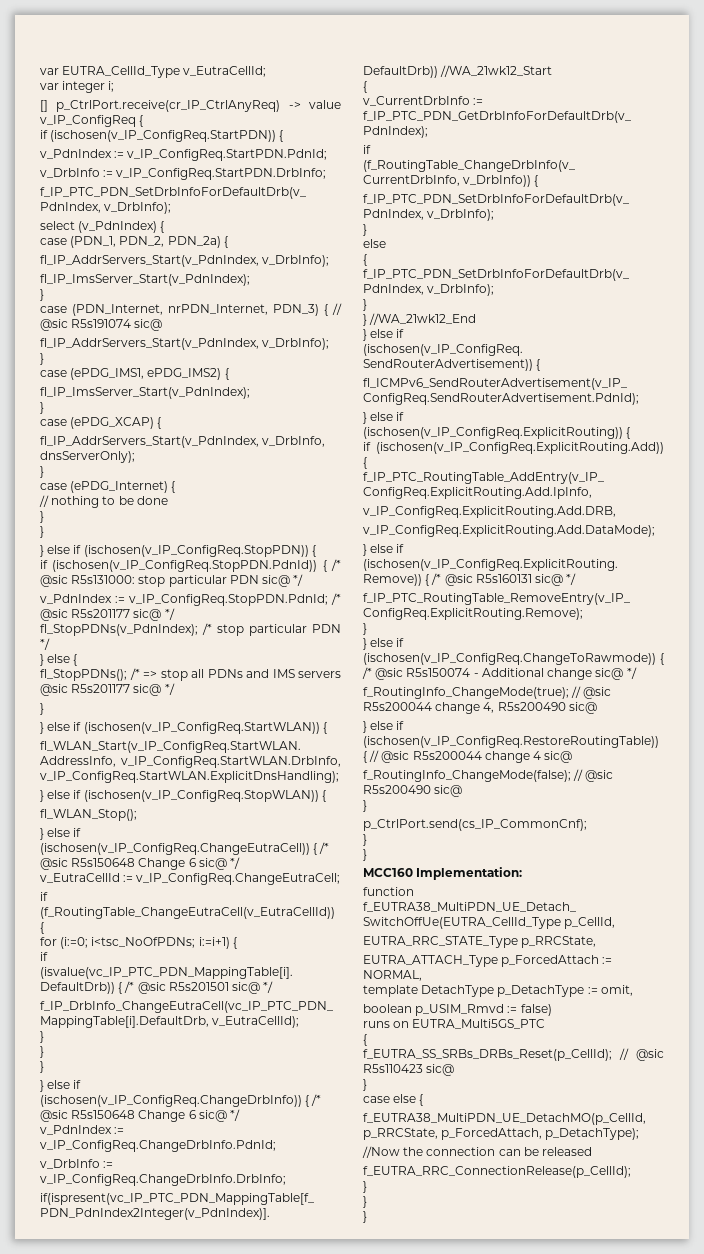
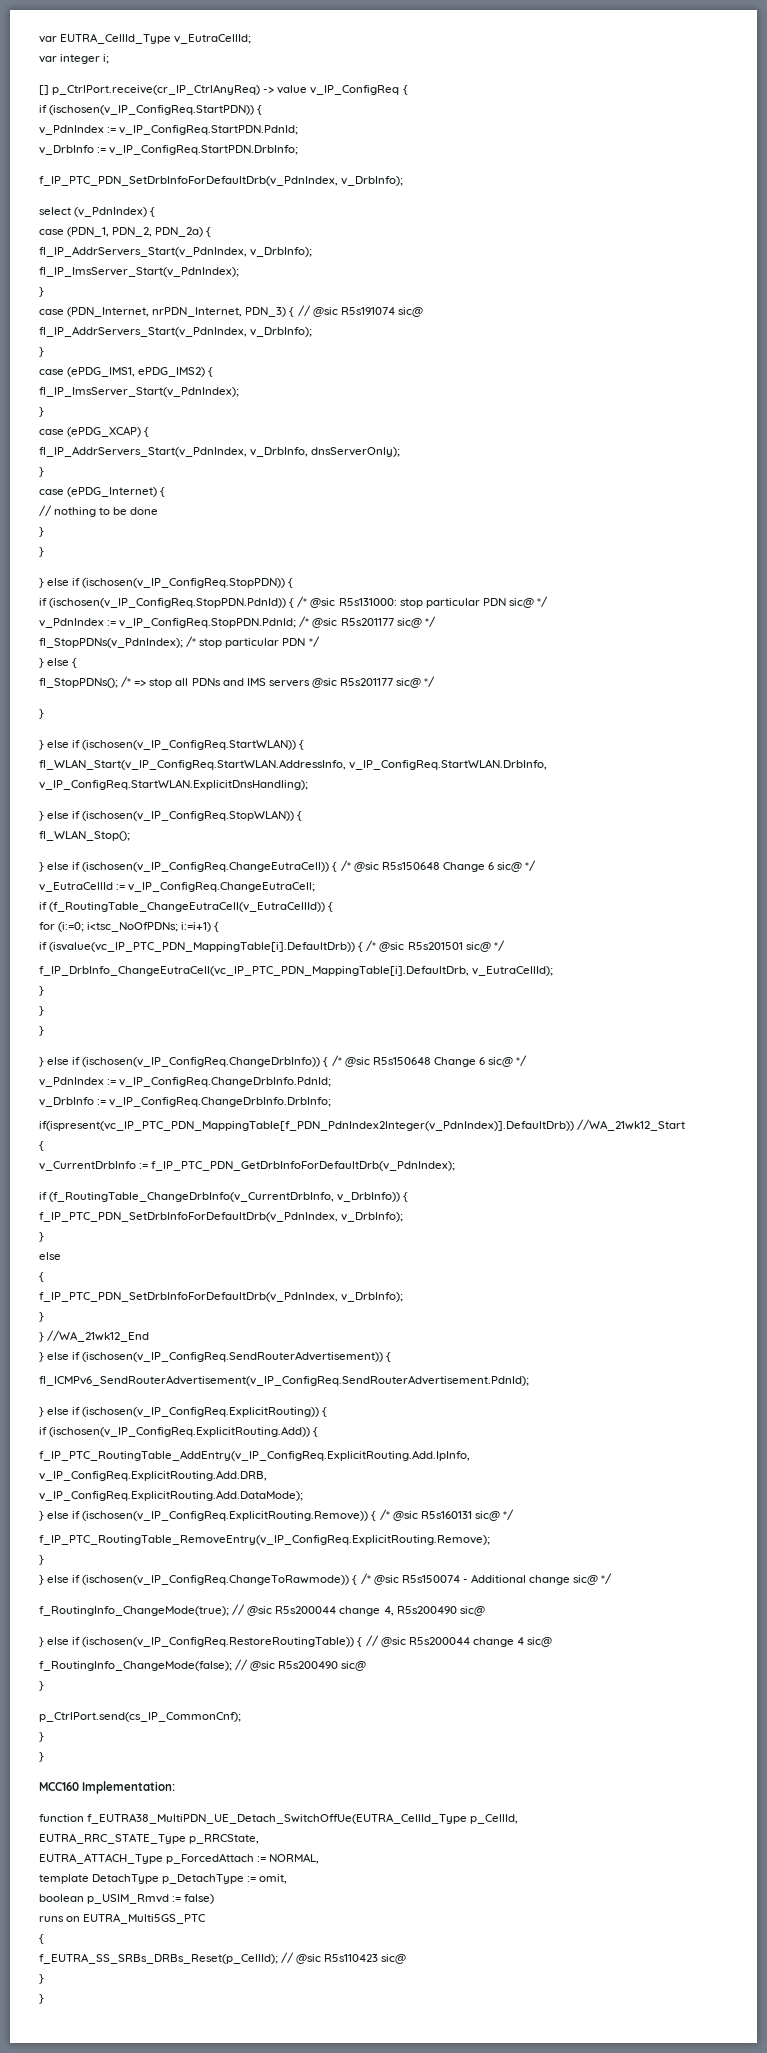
[363,1094,424,1106] [363,1113,646,1125] [363,1128,640,1140] [362,1146,593,1158] [363,1166,631,1178] [363,1181,367,1193] [363,1196,367,1208] [363,1211,367,1223] // case else { // f_EUTRA38_MultiPDN_UE_DetachMO(p_CellId, p_RRCState, p_ForcedAttach, p_DetachType); // //Now the connection can be released // f_EUTRA_RRC_ConnectionRelease(p_CellId); // } // } // } -> [39,1994,44,2004] // }

